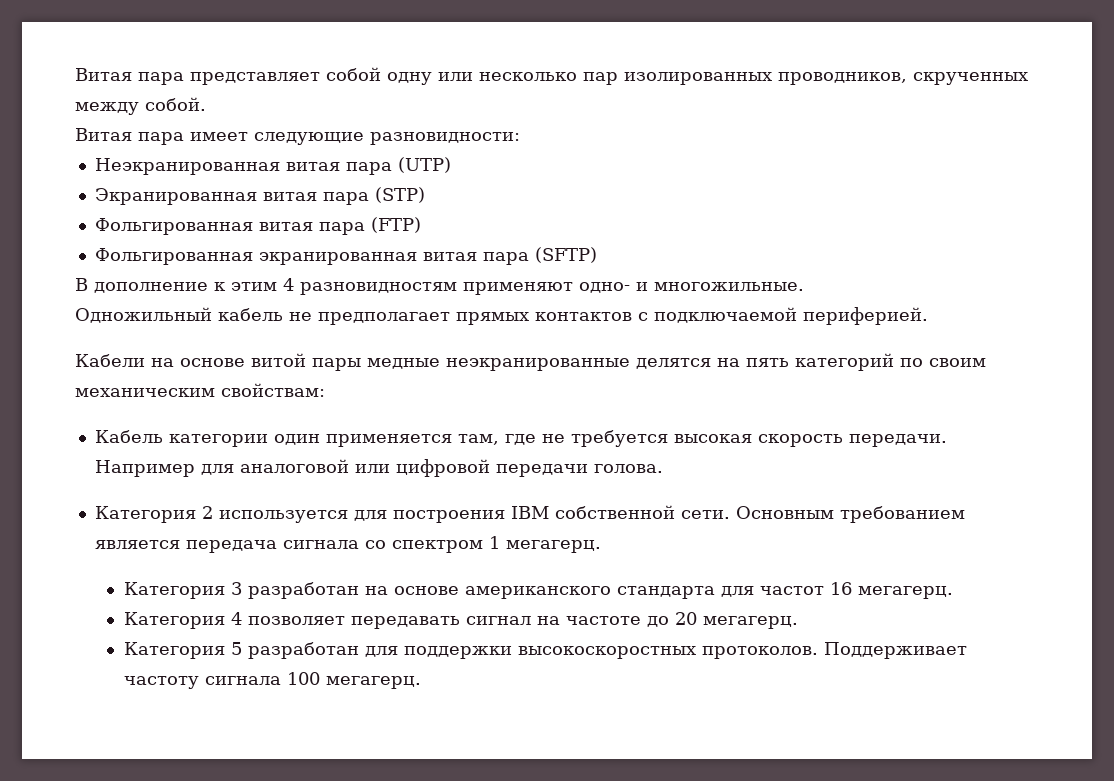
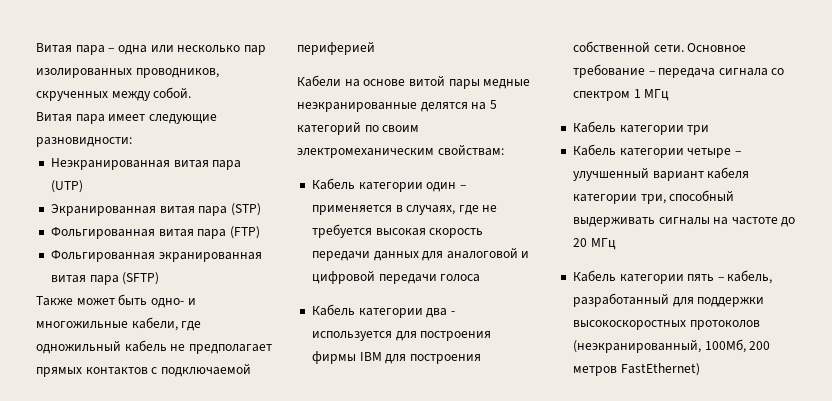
[75,67,432,85] Витая пара представляет собой одну -> [36,43,147,55] Витая пара – одна
[75,278,804,295] [75,307,212,323] В дополнение к этим 4 разновидностям применяют одно- и многожильные. // Одножильный -> [36,294,196,308] [36,317,202,331] [36,340,121,354] Также может быть одно- и многожильные кабели, где одножильный
[803,307,928,325] периферией. -> [297,41,375,55] периферией
[746,358,789,367] пять -> [489,100,497,109] 5
[75,388,215,397] механическим -> [297,148,434,158] электромеханическим
[325,434,499,447] применяется там, -> [459,185,466,189] [311,205,456,215] – применяется в случаях,
[848,434,947,447] [94,460,195,477] передачи. Например -> [311,251,419,261] передачи данных
[354,464,390,473] или -> [521,251,530,258] и
[593,464,663,473] [94,505,965,523] [94,540,180,549] голова. // Категория 2 используется для построения IBM собственной сети. Основным требованием является -> [440,274,481,282] [311,304,455,318] [311,331,492,341] [311,351,481,364] [572,41,747,52] [572,64,655,78] голоса // Кабель категории два - используется для построения фирмы IBM для построения собственной сети. Основное требование –
[505,540,601,553] [123,582,953,599] [123,612,798,629] [123,642,967,659] [123,672,421,689] мегагерц. // Категория 3 разработан на основе американского стандарта для частот 16 мегагерц. // Категория 4 позволяет передавать сигнал на частоте до 20 мегагерц. // Категория 5 разработан для поддержки высокоскоростных протоколов. Поддерживает частоту сигнала 100 мегагерц. -> [644,89,670,101] [572,121,710,135] [572,144,741,158] [572,167,750,181] [572,190,735,204] [572,217,796,227] [572,238,616,250] [572,270,773,284] [572,293,765,307] [572,320,760,330] [572,339,771,353] [572,363,700,376] МГц // Кабель категории три // Кабель категории четыре – улучшенный вариант кабеля категории три, способный выдерживать сигналы на частоте до 20 МГц // Кабель категории пять – кабель, разработанный для поддержки высокоскоростных протоколов (неэкранированный, 100Мб, 200 метров FastEthernet)

